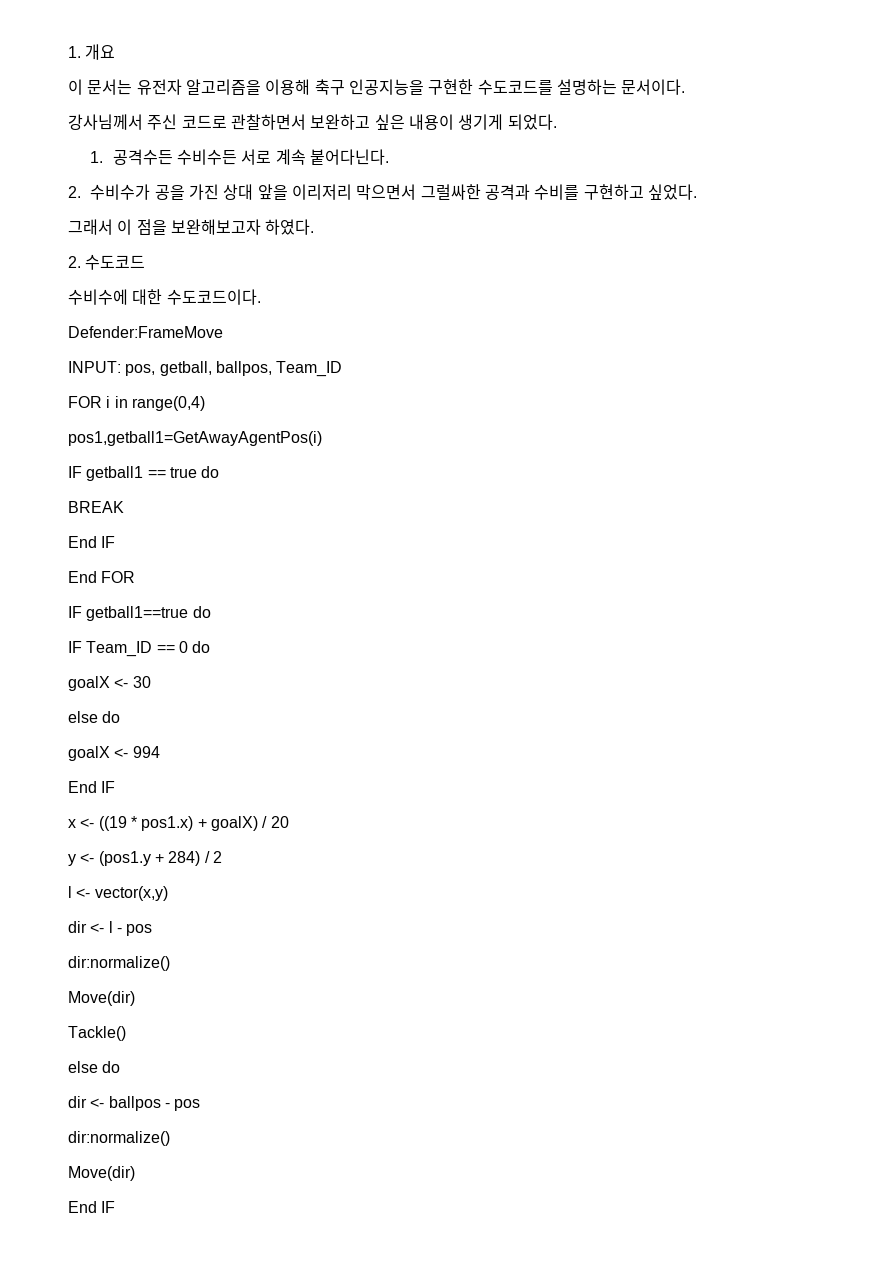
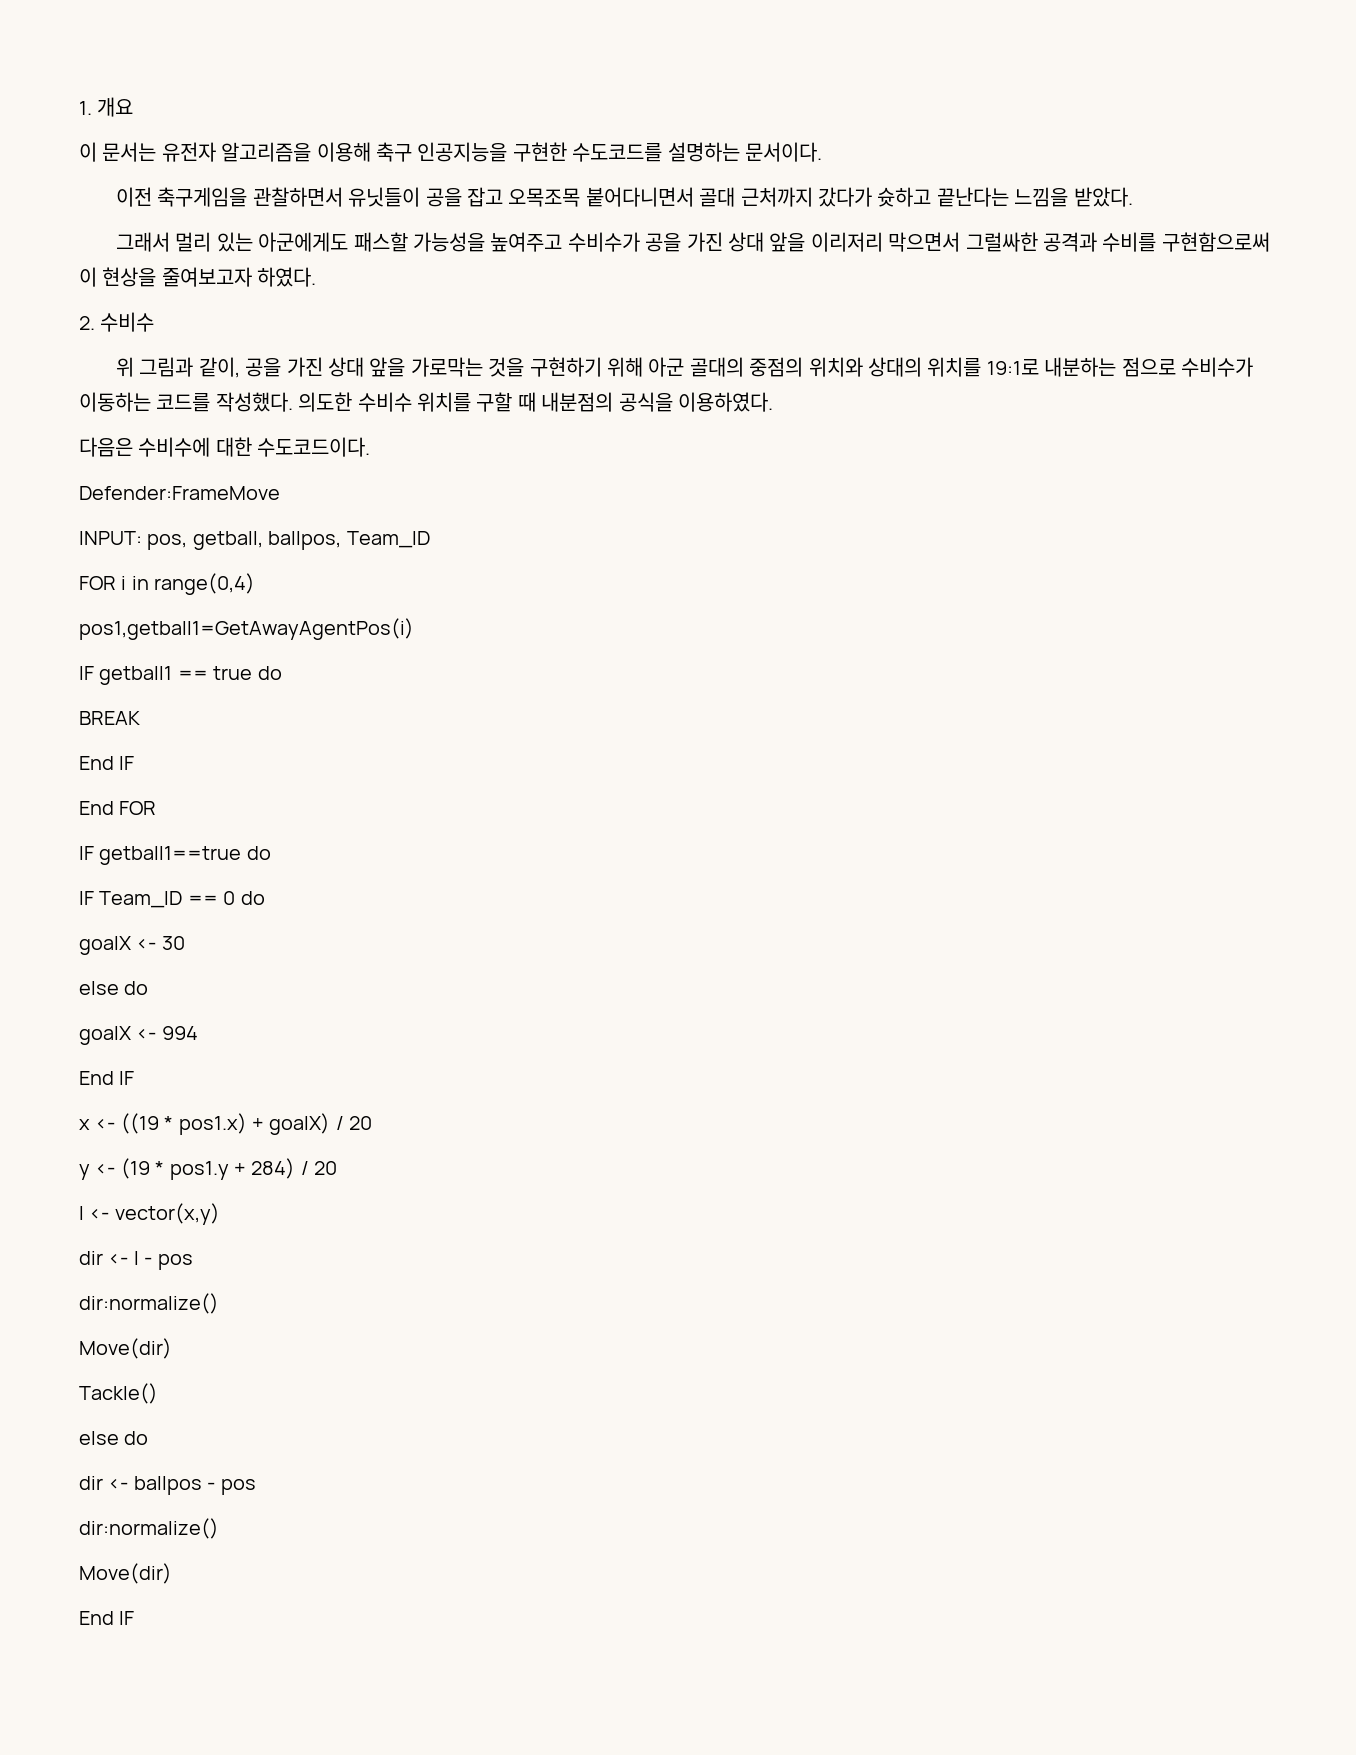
[68,114,557,130] [90,149,389,165] [68,186,81,198] 강사님께서 주신 코드로 관찰하면서 보완하고 싶은 내용이 생기게 되었다. // 1. 공격수든 수비수든 서로 계속 붙어다닌다. // 2. -> [115,187,1133,207] [115,232,563,252] 이전 축구게임을 관찰하면서 유닛들이 공을 잡고 오목조목 붙어다니면서 골대 근처까지 갔다가 슛하고 끝난다는 느낌을 받았다. // 그래서 멀리 있는 아군에게도 패스할 가능성을 높여주고
[583,184,697,200] [68,219,315,235] [68,254,146,270] 구현하고 싶었다. // 그래서 이 점을 보완해보고자 하였다. // 2. 수도코드 // -> [1161,232,1270,252] [79,267,317,287] [79,312,155,332] [115,357,1253,378] [79,392,773,412] [79,437,133,457] 구현함으로써 이 현상을 줄여보고자 하였다. // 2. 수비수 // 위 그림과 같이, 공을 가진 상대 앞을 가로막는 것을 구현하기 위해 아군 골대의 중점의 위치와 상대의 위치를 19:1로 내분하는 점으로 수비수가 이동하는 코드를 작성했다. 의도한 수비수 위치를 구할 때 내분점의 공식을 이용하였다. // 다음은
[98,851,151,866] (pos1.y -> [120,1158,229,1180] (19 * pos1.y
[212,851,222,863] 2 -> [314,1161,338,1175] 20

